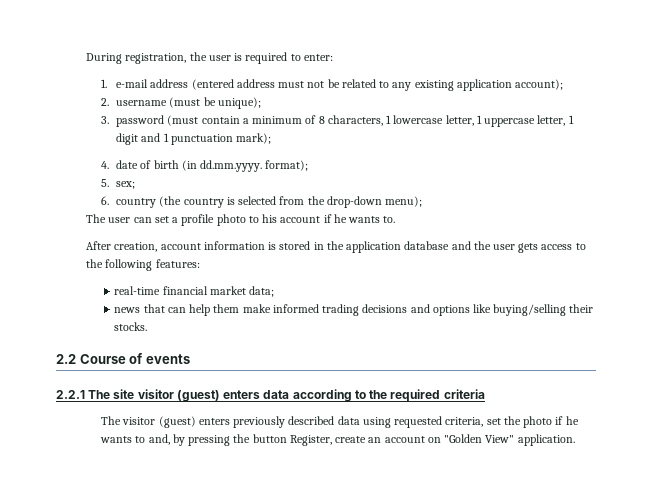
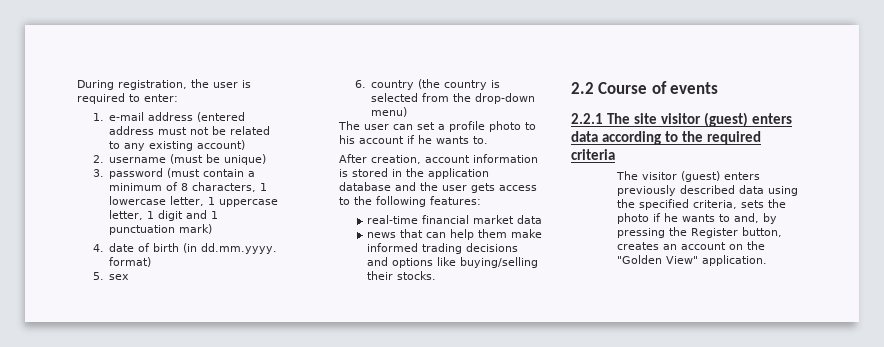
[456,79,564,91] application account); -> [197,140,246,150] account)
[217,97,261,109] unique); -> [224,154,267,165] unique)
[236,133,272,144] mark); -> [179,224,213,234] mark)
[265,160,309,171] format); -> [109,257,152,267] format)
[116,181,136,189] sex; -> [109,274,130,280] sex
[385,196,423,207] menu); -> [371,107,408,117] menu)
[249,286,275,297] data; -> [516,215,542,224] data
[394,416,501,428] requested criteria, set -> [616,199,764,210] the specified criteria, sets
[252,434,367,446] button Register, create -> [690,227,782,238] [616,242,659,250] Register button, creates
(441, 440) none -> [746,241,765,250] the

